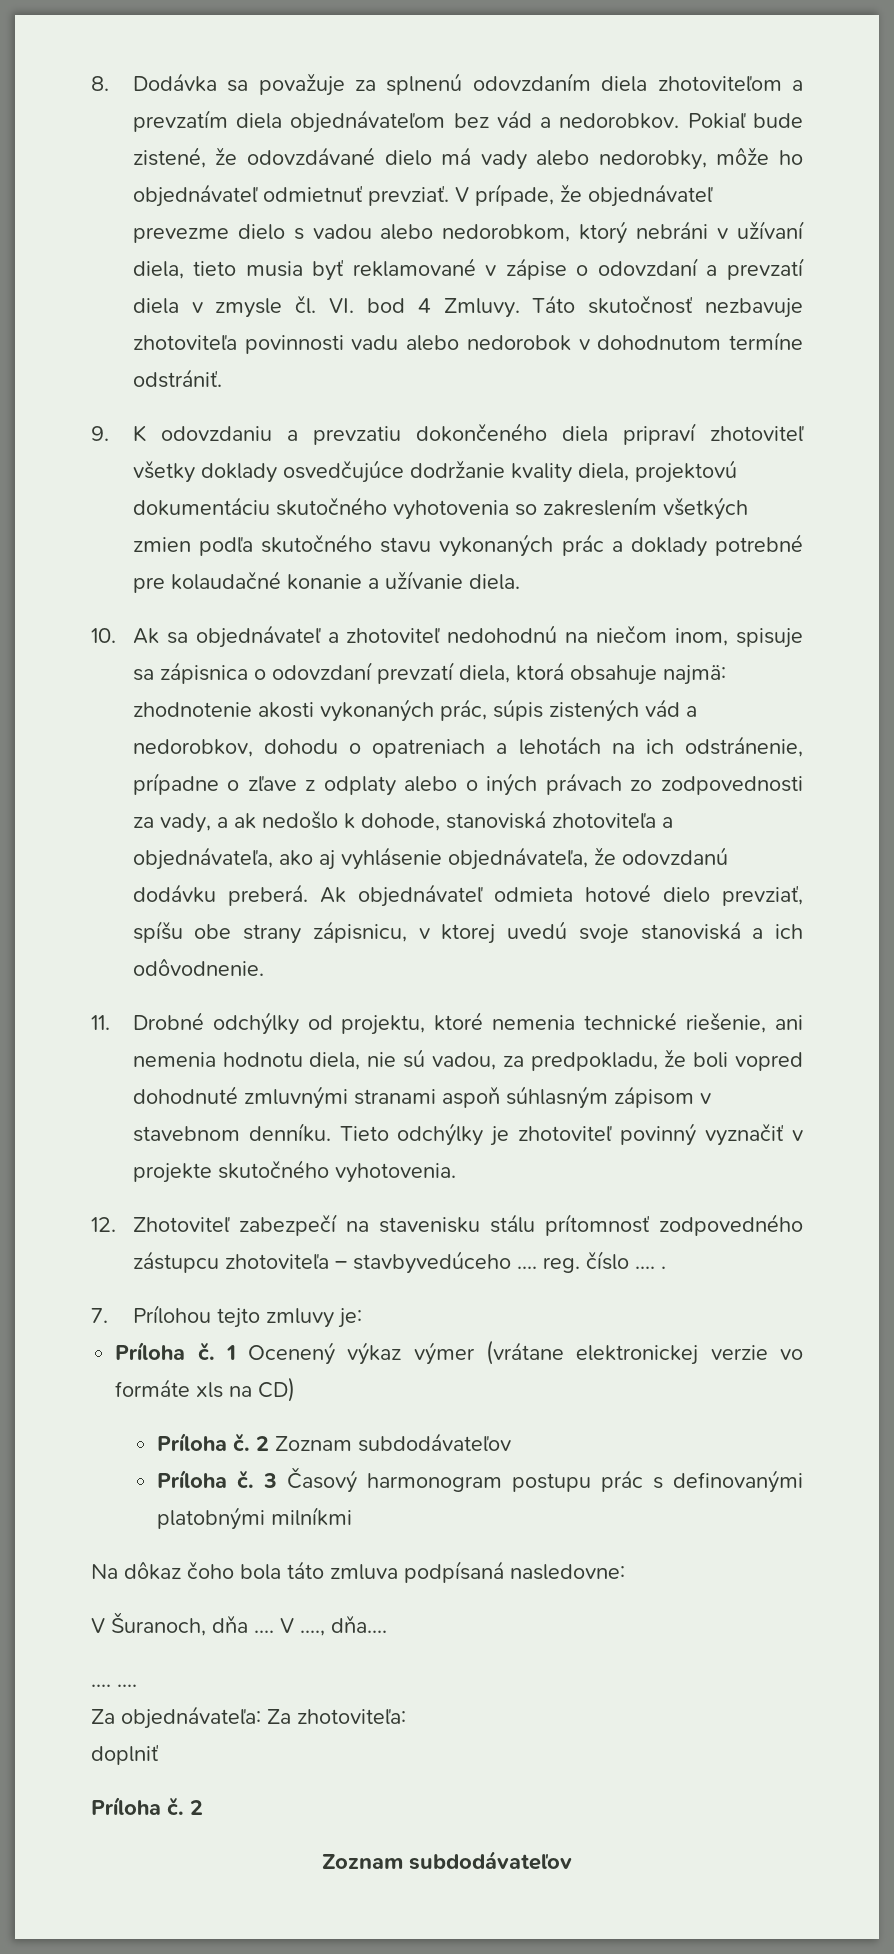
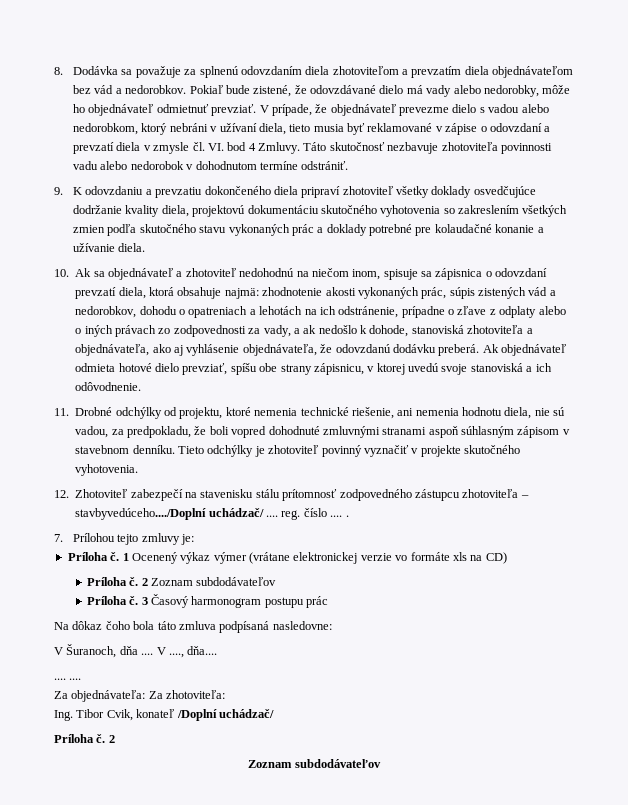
[352,1251,511,1274] stavbyvedúceho -> [75,508,264,520] stavbyvedúceho..../Doplní uchádzač/
[652,1470,803,1493] [156,1507,352,1530] s definovanými platobnými milníkmi -> (329, 602) none
[91,1745,159,1765] doplniť -> [54,709,274,721] Ing. Tibor Cvik, konateľ /Doplní uchádzač/

